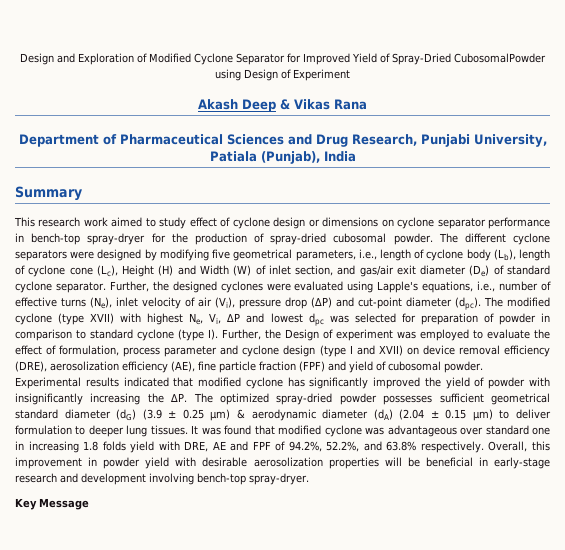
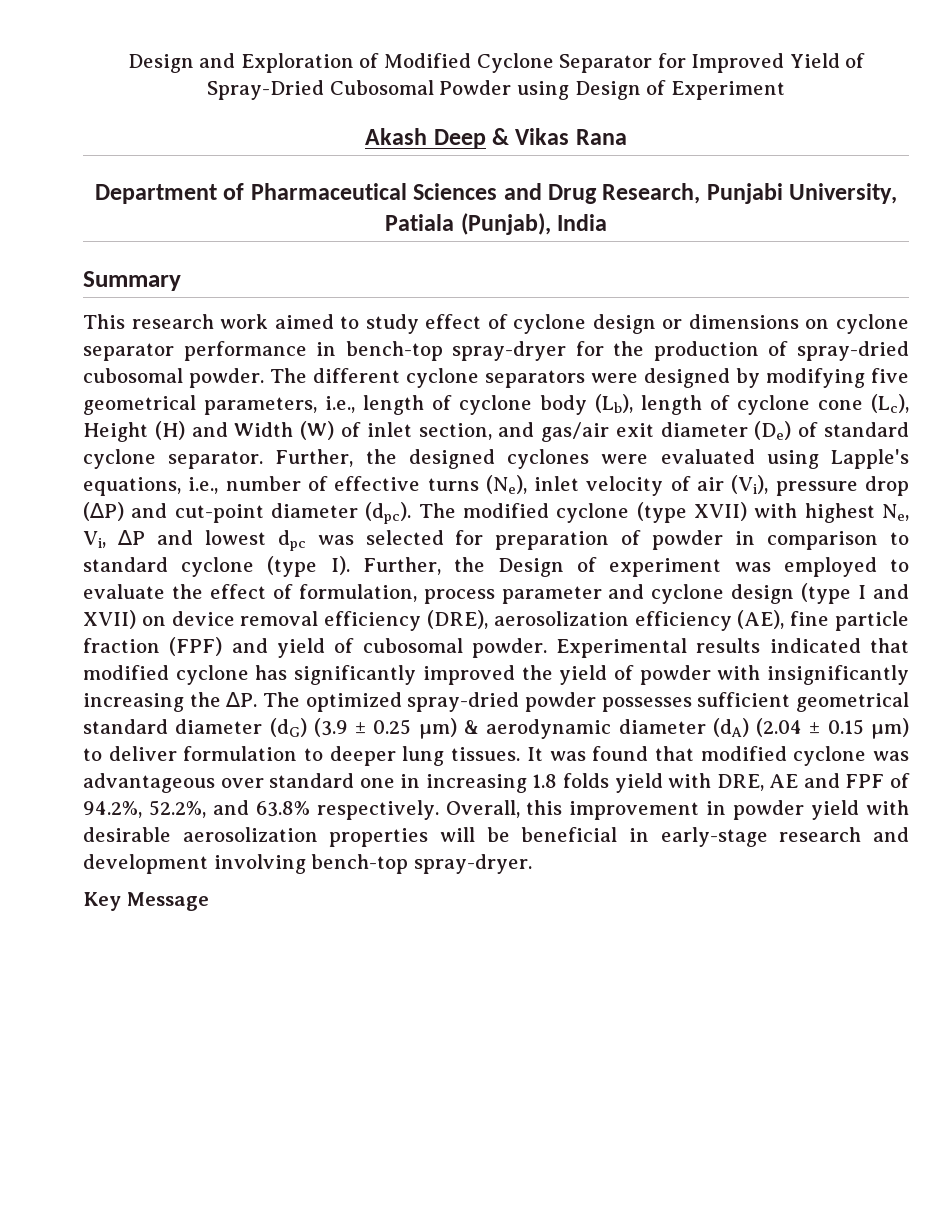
[454,53,546,63] CubosomalPowder -> [329,80,512,95] Cubosomal Powder

